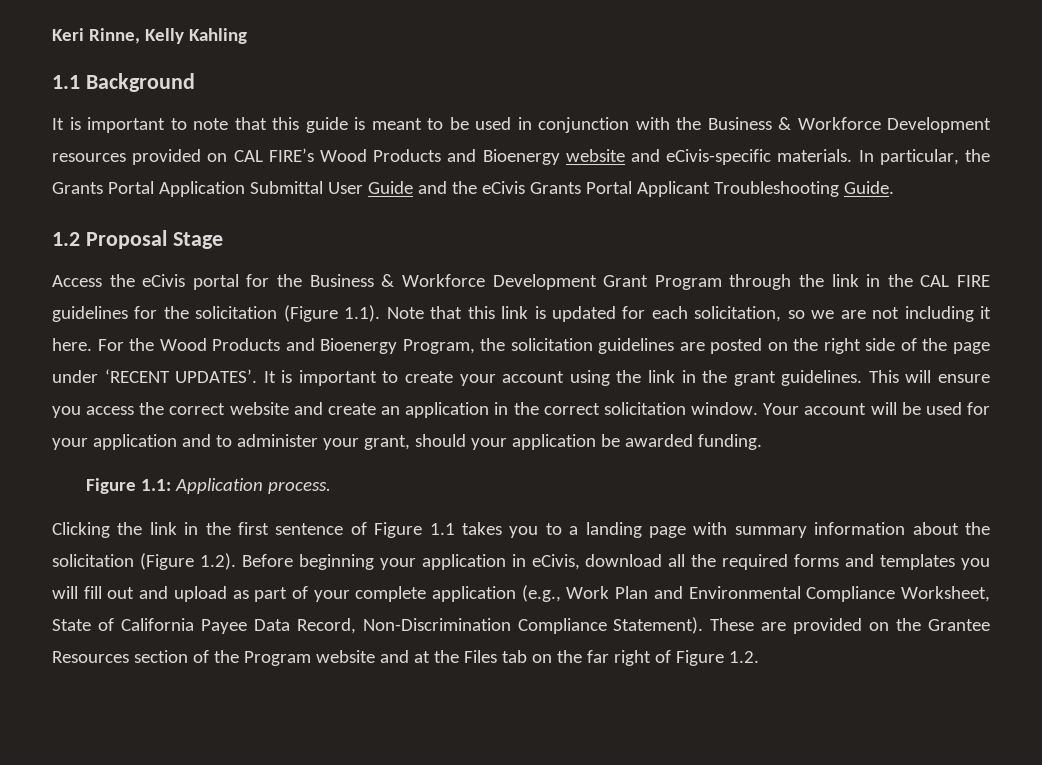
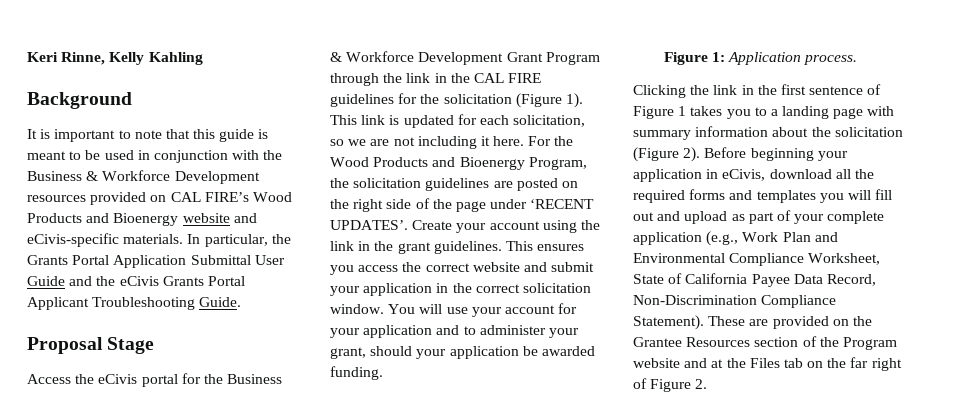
[52,75,80,89] 1.1 -> (203, 58) none
[52,232,80,246] 1.2 -> (242, 302) none
[344,305,495,322] 1.1). Note that this -> [565,93,583,108] [330,115,357,125] 1). This
[263,370,454,386] It is important to create -> [412,220,453,230] Create
[905,370,990,383] will ensure -> [537,244,585,251] ensures
[327,403,401,415] create an -> [551,262,595,272] [330,286,360,296] submit your
[763,402,962,415] Your account will be used -> [388,304,555,317] You will use your account
[140,479,171,491] 1.1: -> [711,52,725,62] 1:
[429,523,455,535] 1.1 -> [678,106,687,116] 1
[199,553,236,570] 1.2). -> [683,147,701,162] 2).
[728,651,759,663] 1.2. -> [695,379,708,389] 2.

